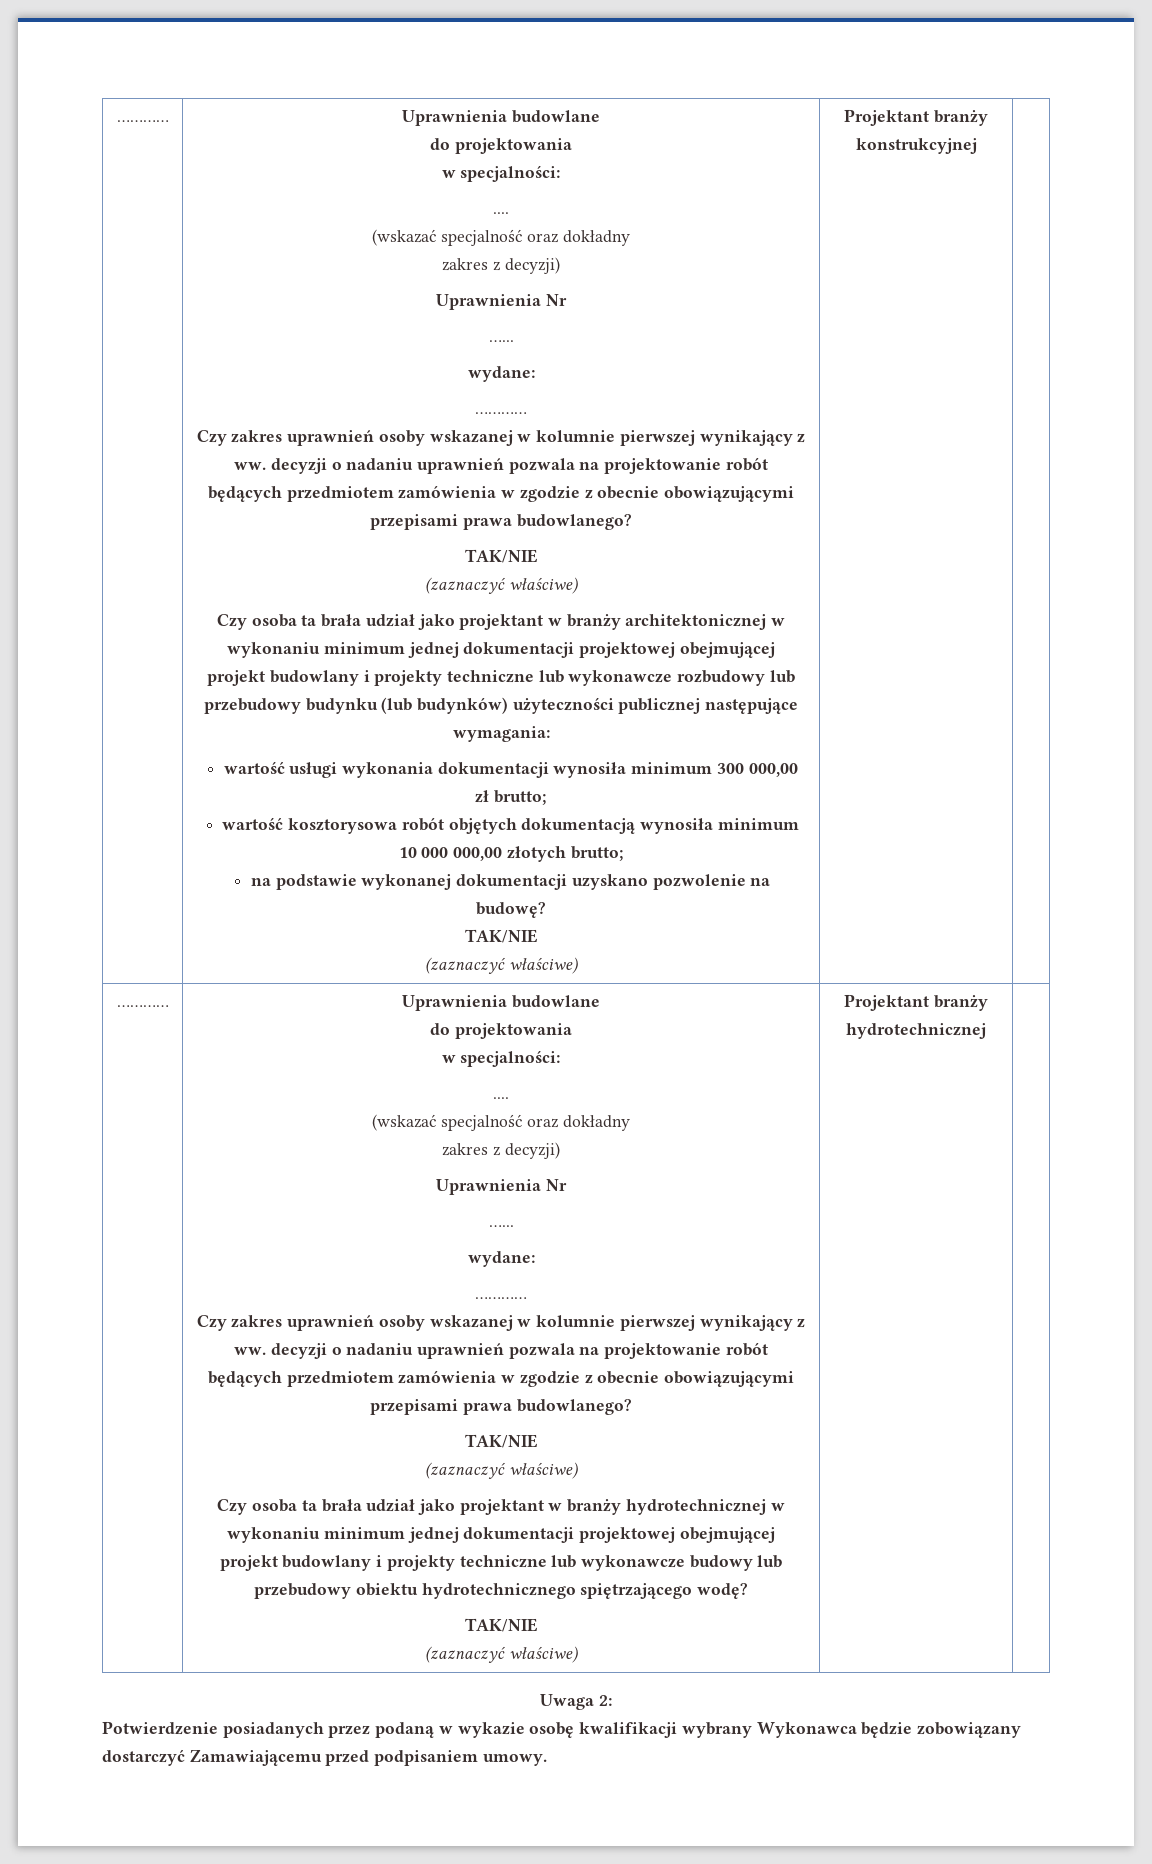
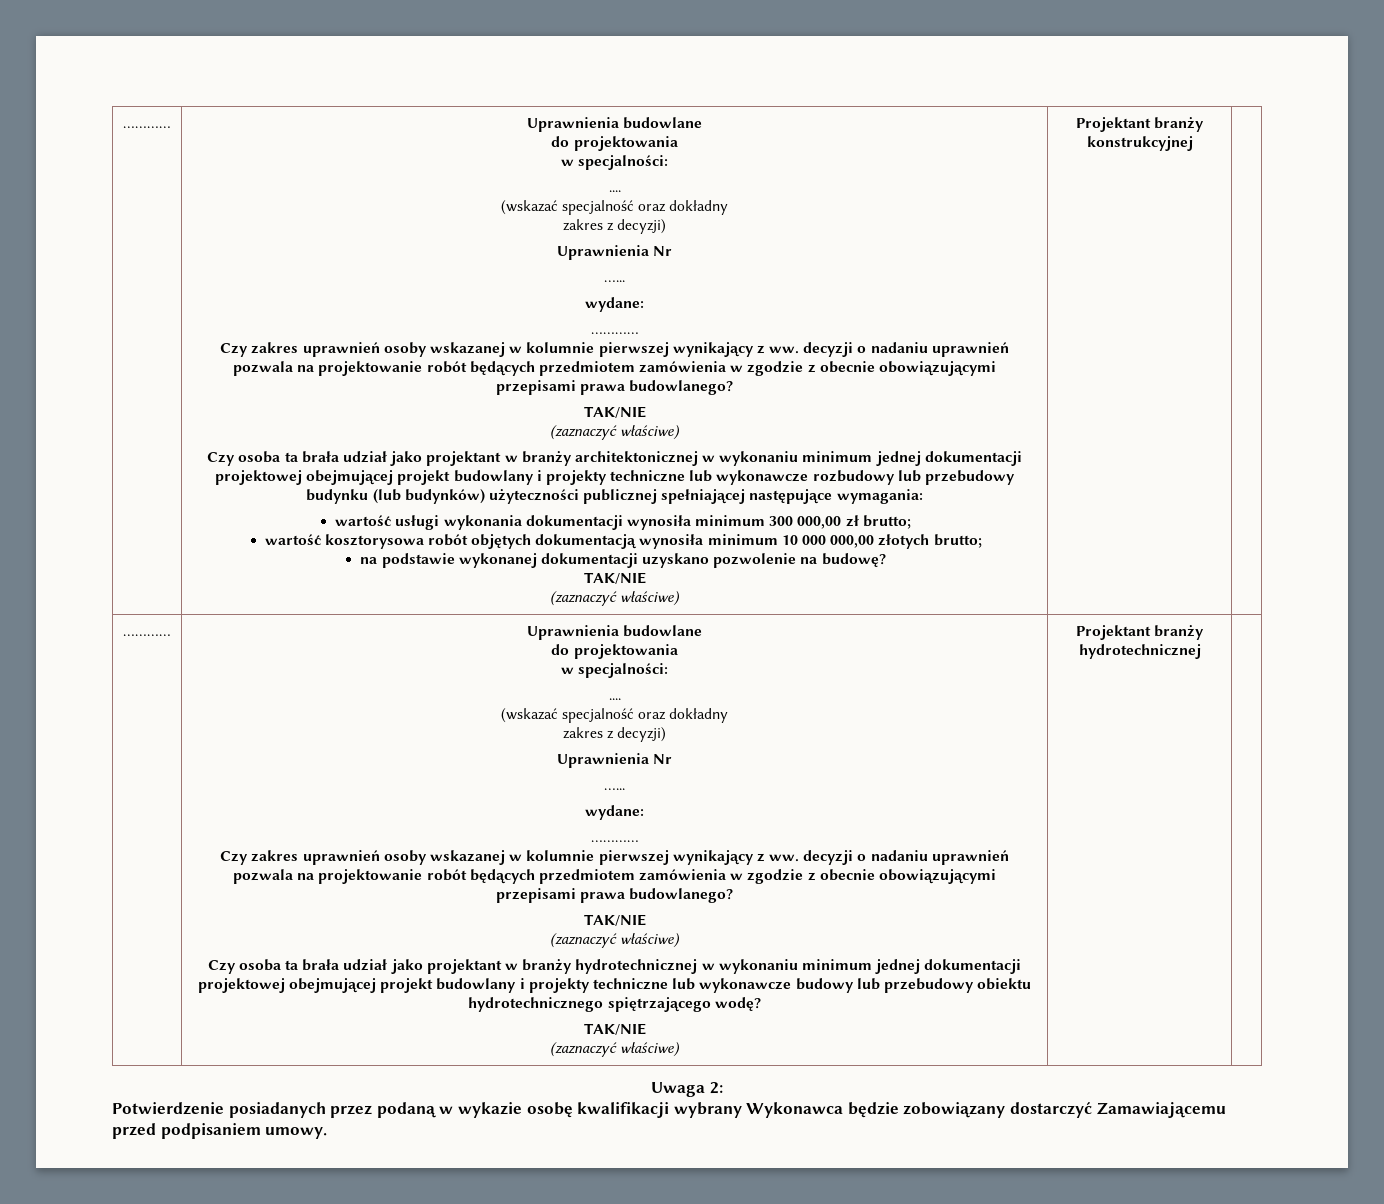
(701, 706) none -> [661,489,746,504] spełniającej

